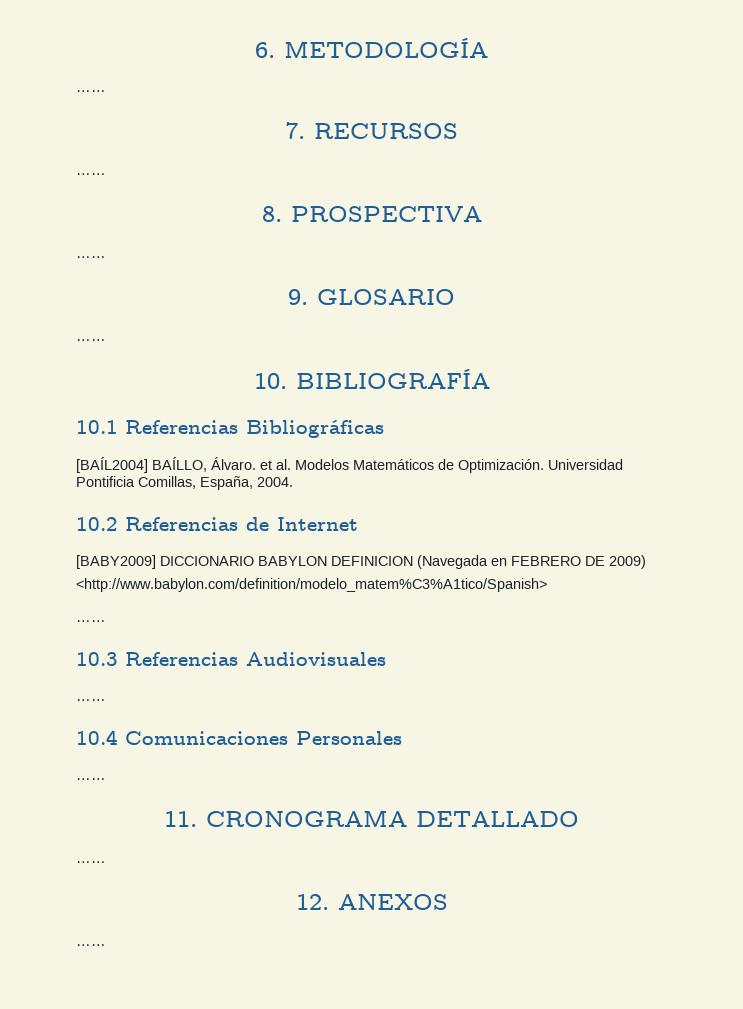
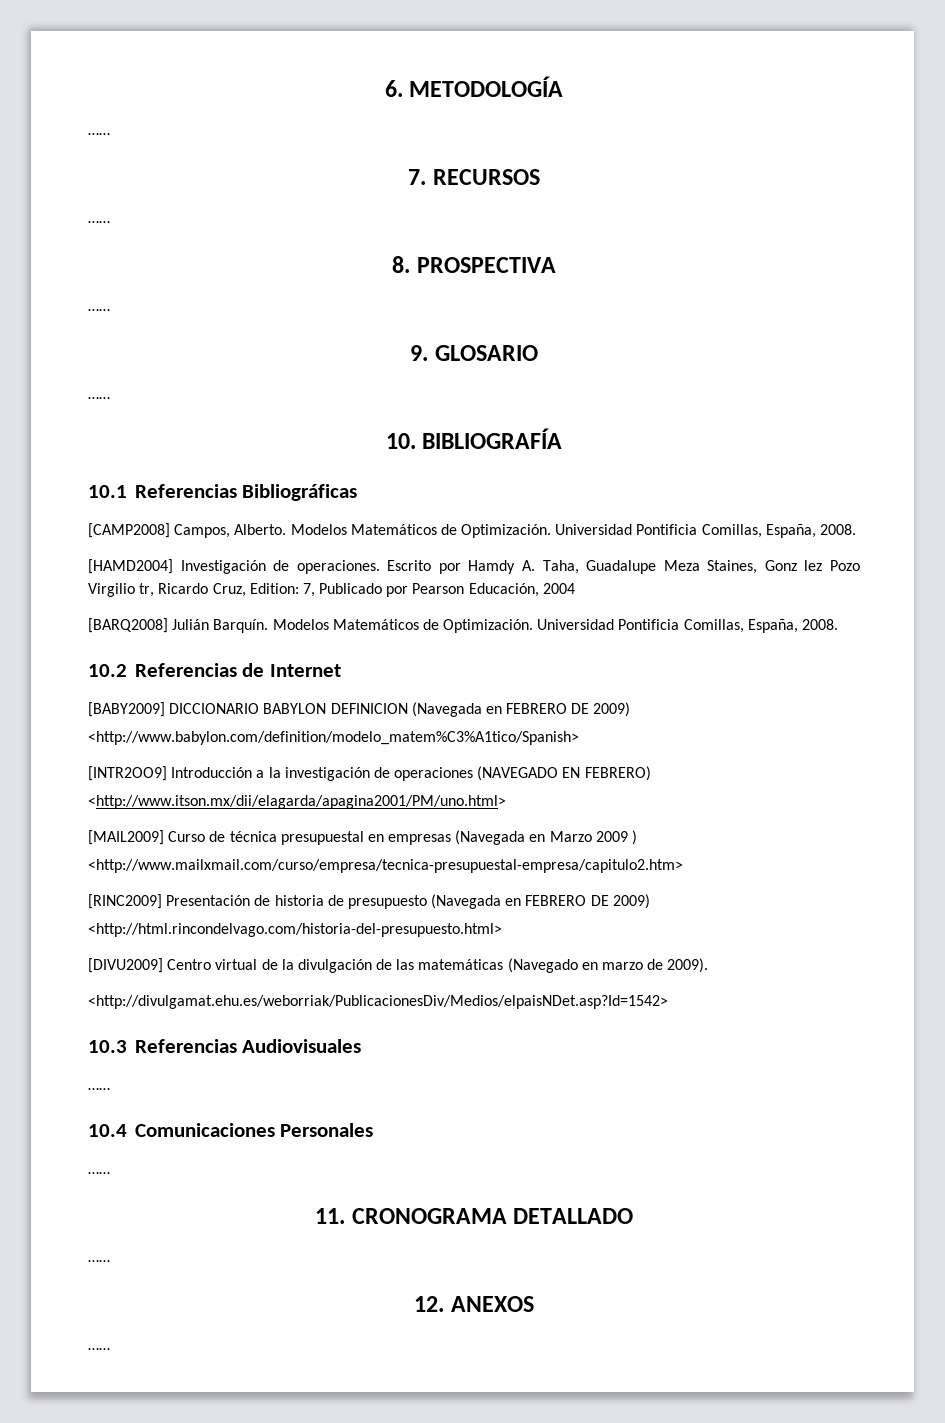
[76,457,623,473] [76,476,293,490] [BAÍL2004] BAÍLLO, Álvaro. et al. Modelos Matemáticos de Optimización. Universidad Pontificia Comillas, España, 2004. -> [88,523,857,538] [88,559,860,574] [88,583,575,597] [88,618,839,633] [CAMP2008] Campos, Alberto. Modelos Matemáticos de Optimización. Universidad Pontificia Comillas, España, 2008. // [HAMD2004] Investigación de operaciones. Escrito por Hamdy A. Taha, Guadalupe Meza Staines, Gonz lez Pozo Virgilio tr, Ricardo Cruz, Edition: 7, Publicado por Pearson Educación, 2004 // [BARQ2008] Julián Barquín. Modelos Matemáticos de Optimización. Universidad Pontificia Comillas, España, 2008.
[76,620,106,622] …… -> [88,766,651,781] [88,795,506,809] [88,830,638,845] [88,859,683,873] [88,894,650,909] [88,923,502,937] [88,958,709,973] [88,995,668,1009] [INTR2OO9] Introducción a la investigación de operaciones (NAVEGADO EN FEBRERO) // <http://www.itson.mx/dii/elagarda/apagina2001/PM/uno.html> // [MAIL2009] Curso de técnica presupuestal en empresas (Navegada en Marzo 2009 ) // <http://www.mailxmail.com/curso/empresa/tecnica-presupuestal-empresa/capitulo2.htm> // [RINC2009] Presentación de historia de presupuesto (Navegada en FEBRERO DE 2009) // <http://html.rincondelvago.com/historia-del-presupuesto.html> // [DIVU2009] Centro virtual de la divulgación de las matemáticas (Navegado en marzo de 2009). // <http://divulgamat.ehu.es/weborriak/PublicacionesDiv/Medios/elpaisNDet.asp?Id=1542>

